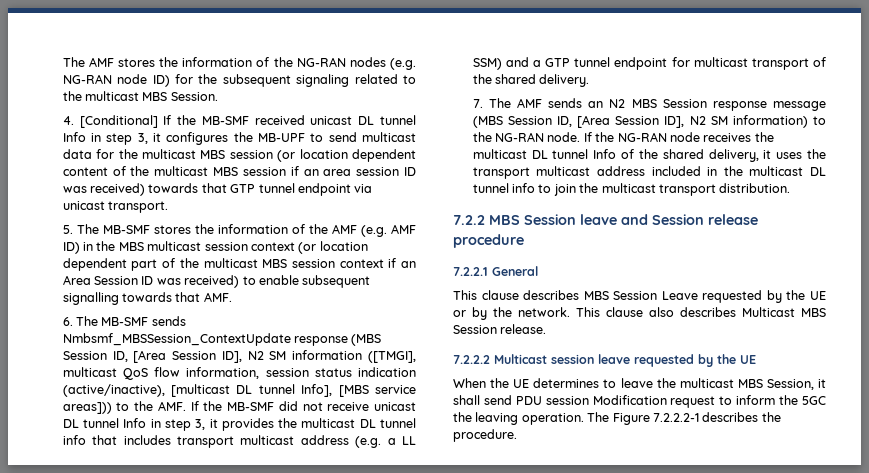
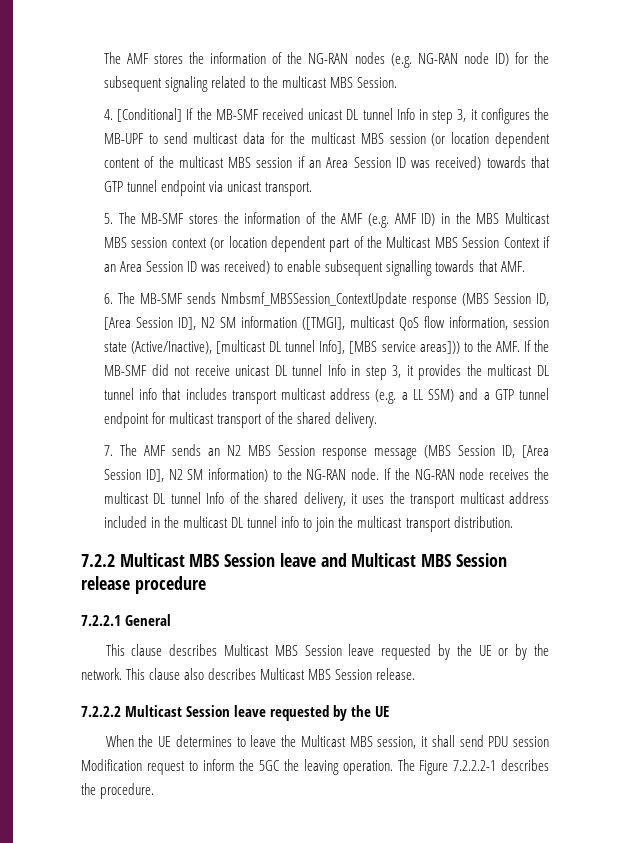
[323,167,400,176] area session -> [326,157,391,168] Area Session
[147,241,202,251] multicast -> [505,212,551,224] [103,237,127,248] Multicast MBS
[203,258,384,268] multicast MBS session context -> [386,236,540,248] Multicast MBS Session Context
[314,367,416,377] [62,384,165,397] status indication (active/inactive), -> [103,341,213,354] state (Active/Inactive),
(485, 220) none -> [119,553,185,567] Multicast
(648, 219) none -> [351,553,452,567] Multicast MBS
[583,291,698,300] MBS Session Leave -> [223,644,375,656] Multicast MBS Session leave
[551,354,594,364] session -> [186,705,231,717] Session
[679,378,814,390] multicast MBS Session, -> [300,735,417,749] Multicast MBS session,

